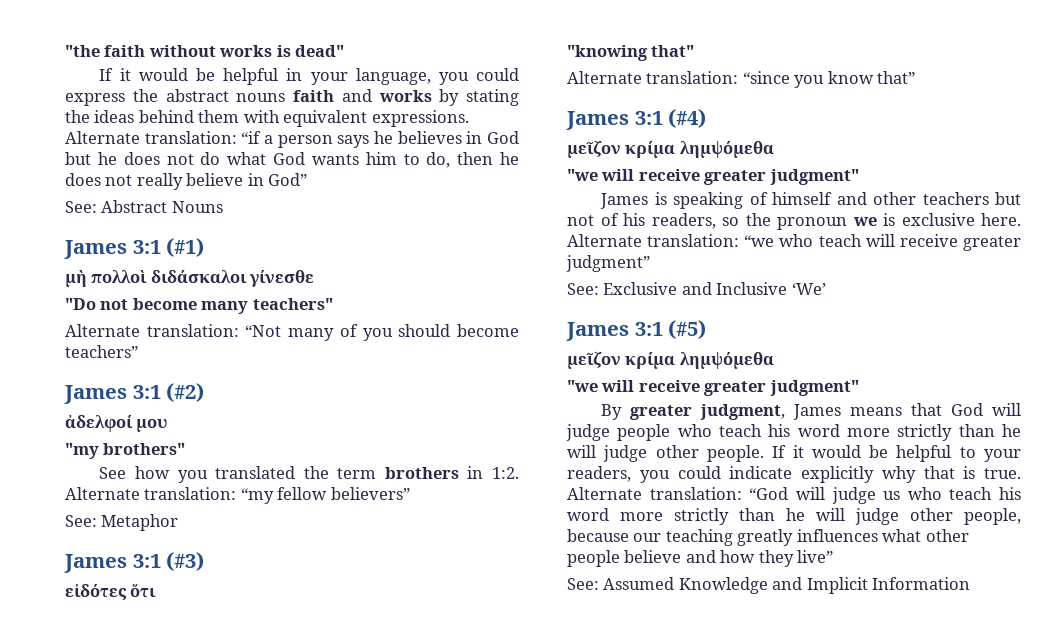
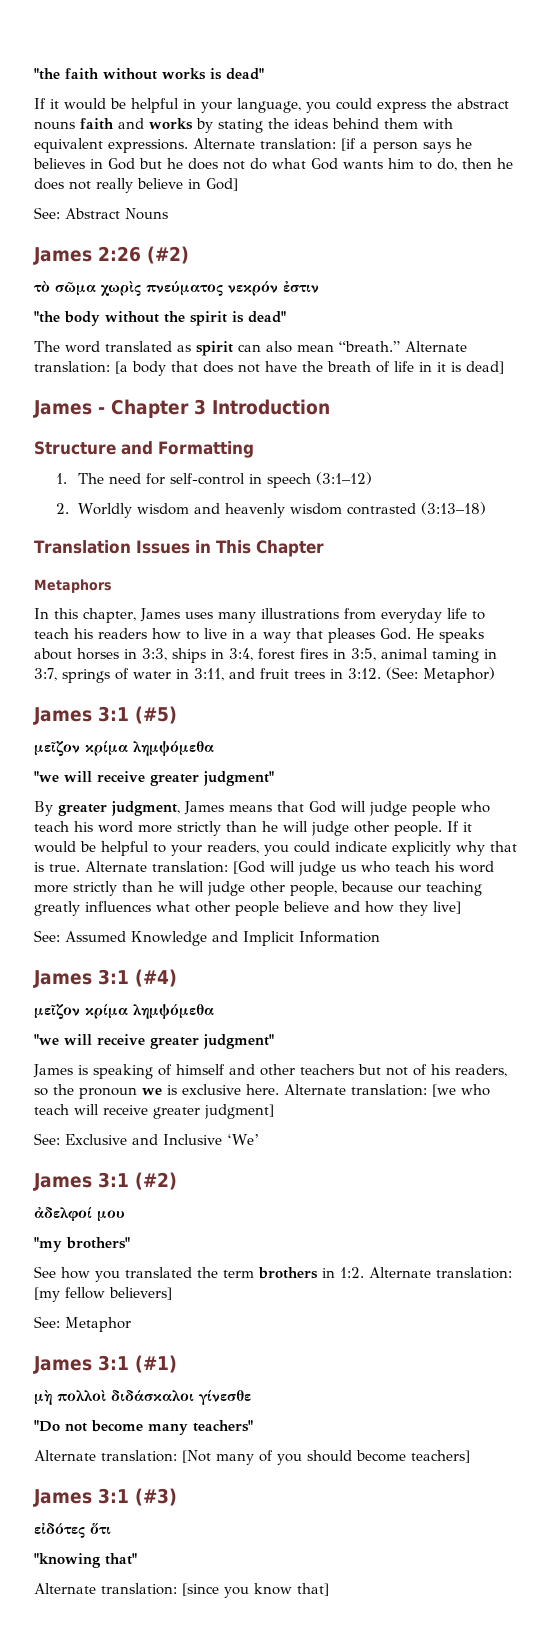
[241,131,262,144] “if -> [341,138,356,151] [if
[268,173,308,186] God” -> [206,178,238,191] God]
[132,238,205,257] [65,270,315,287] [65,298,333,314] [65,324,519,341] [65,345,138,358] [64,383,205,404] [65,415,168,432] [65,443,186,459] [99,466,519,483] [65,487,410,504] [65,514,179,531] [64,552,205,573] [65,584,157,601] [567,45,695,61] [567,71,916,88] [566,109,707,130] [567,140,774,158] [567,169,859,185] [600,192,1021,209] [567,213,1021,230] [567,234,1021,251] [566,255,650,272] [567,282,826,295] 3:1 (#1) // μὴ πολλοὶ διδάσκαλοι γίνεσθε // "Do not become many teachers" // Alternate translation: “Not many of you should become teachers” // James 3:1 (#2) // ἀδελφοί μου // "my brothers" // See how you translated the term brothers in 1:2. Alternate translation: “my fellow believers” // See: Metaphor // James 3:1 (#3) // εἰδότες ὅτι // "knowing that" // Alternate translation: “since you know that” // James 3:1 (#4) // μεῖζον κρίμα λημψόμεθα // "we will receive greater judgment" // James is speaking of himself and other teachers but not of his readers, so the pronoun we is exclusive here. Alternate translation: “we who teach will receive greater judgment” // See: Exclusive and Inclusive ‘We’ -> [98,246,189,264] [34,281,319,296] [34,311,286,326] [34,341,467,356] [34,361,504,376] [33,399,330,418] [34,441,254,458] [56,472,373,488] [56,502,487,518] [34,540,324,557] [34,579,112,593] [34,608,485,623] [34,628,484,643] [34,648,497,663] [34,667,495,683] 2:26 (#2) // τὸ σῶμα χωρὶς πνεύματος νεκρόν ἐστιν // "the body without the spirit is dead" // The word translated as spirit can also mean “breath.” Alternate translation: [a body that does not have the breath of life in it is dead] // James - Chapter 3 Introduction // Structure and Formatting // 1. The need for self-control in speech (3:1–12) // 2. Worldly wisdom and heavenly wisdom contrasted (3:13–18) // Translation Issues in This Chapter // Metaphors // In this chapter, James uses many illustrations from everyday life to teach his readers how to live in a way that pleases God. He speaks about horses in 3:3, ships in 3:4, forest fires in 3:5, animal taming in 3:7, springs of water in 3:11, and fruit trees in 3:12. (See: Metaphor)
[749,487,789,500] “God -> [233,861,265,874] [God
[797,550,834,563] live” -> [433,901,461,914] live]
(971, 583) none -> [33,969,177,988] [34,1004,214,1019] [34,1034,274,1049] [33,1064,507,1079] [34,1084,490,1099] [34,1104,274,1119] [34,1133,259,1145] [33,1172,177,1191] [34,1207,125,1221] [34,1237,130,1252] [34,1266,512,1282] [34,1287,172,1302] [34,1316,131,1332] [33,1355,177,1374] [34,1390,251,1405] [34,1420,253,1435] [34,1450,470,1465] [33,1488,177,1507] [34,1523,111,1538] [34,1553,137,1568] [34,1583,329,1598] // James 3:1 (#4) // μεῖζον κρίμα λημψόμεθα // "we will receive greater judgment" // James is speaking of himself and other teachers but not of his readers, so the pronoun we is exclusive here. Alternate translation: [we who teach will receive greater judgment] // See: Exclusive and Inclusive ‘We’ // James 3:1 (#2) // ἀδελφοί μου // "my brothers" // See how you translated the term brothers in 1:2. Alternate translation: [my fellow believers] // See: Metaphor // James 3:1 (#1) // μὴ πολλοὶ διδάσκαλοι γίνεσθε // "Do not become many teachers" // Alternate translation: [Not many of you should become teachers] // James 3:1 (#3) // εἰδότες ὅτι // "knowing that" // Alternate translation: [since you know that]

